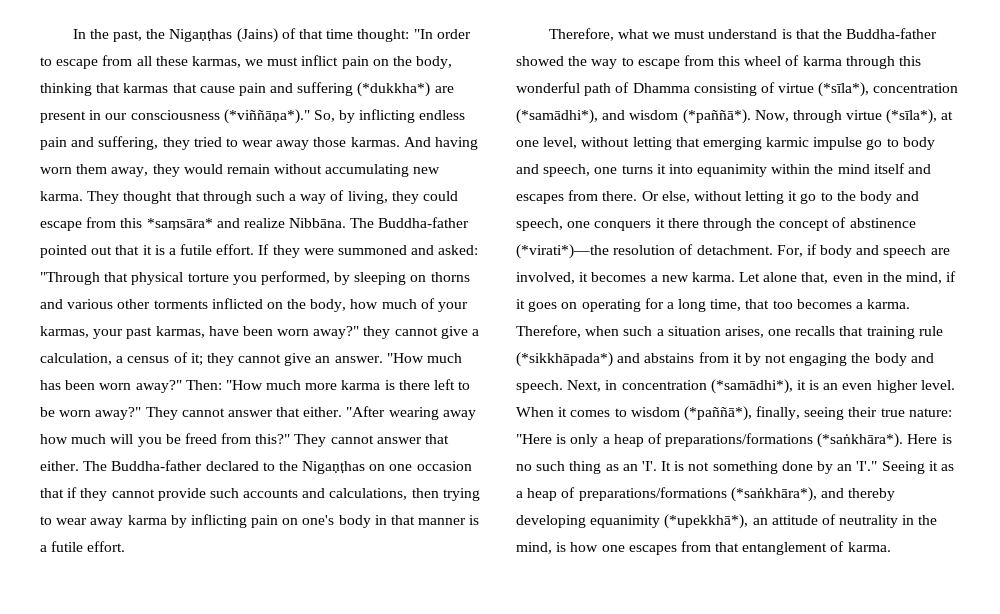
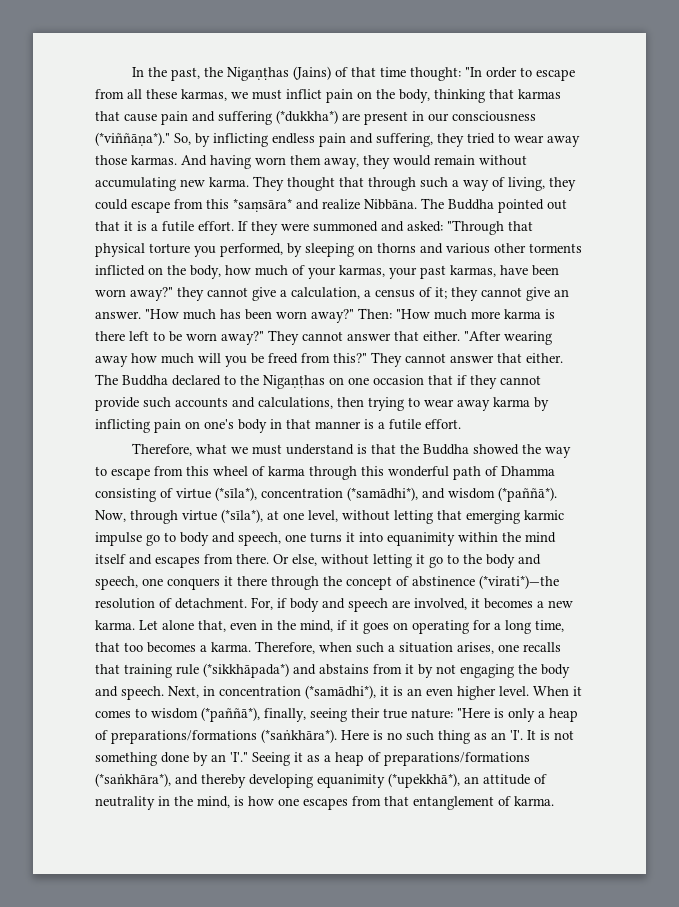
[378,217,470,228] Buddha-father -> [448,199,494,210] Buddha
[111,460,203,471] Buddha-father -> [122,375,168,386] Buddha
[846,28,938,39] Buddha-father -> [423,444,470,455] Buddha

